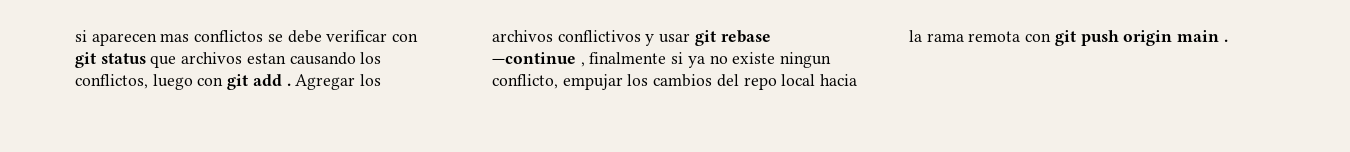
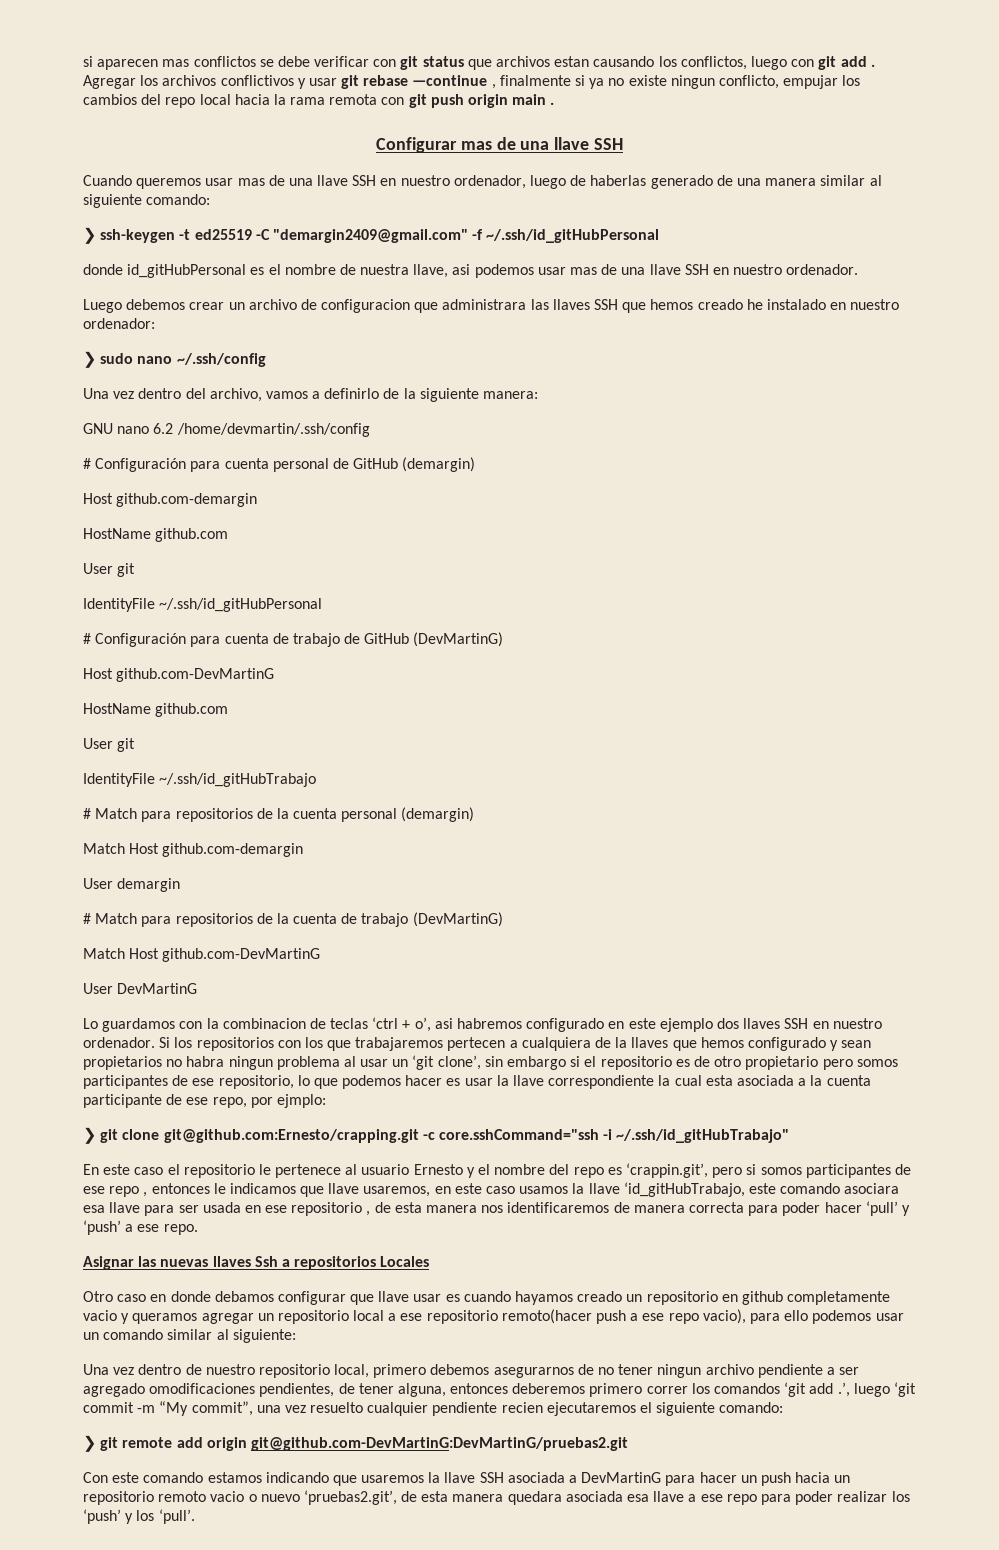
(1228, 40) none -> [375,137,624,153] [83,175,882,189] [83,194,211,208] [83,227,660,244] [83,264,859,278] [83,299,900,313] [83,318,155,329] [83,351,266,368] [83,388,539,402] [83,423,370,437] [83,457,476,472] [83,493,258,507] [83,528,229,542] [83,563,136,577] [83,598,323,612] [83,632,504,647] [83,668,275,682] [83,703,229,717] [83,738,136,752] [83,773,317,787] [83,807,475,822] [83,843,304,857] [83,878,181,892] [83,912,503,927] [83,948,321,962] [83,983,198,994] [83,1017,882,1032] [83,1037,872,1051] [83,1055,898,1070] [83,1075,871,1089] [83,1094,326,1108] [83,1127,790,1144] [83,1163,911,1178] [83,1182,900,1197] [83,1201,910,1216] [83,1220,198,1235] [83,1256,430,1270] [83,1291,891,1305] [83,1309,904,1324] [83,1329,296,1343] [83,1364,860,1378] [83,1382,916,1397] [83,1401,784,1416] [83,1435,628,1452] [83,1472,851,1486] [83,1490,910,1505] [83,1509,195,1524] // Configurar mas de una llave SSH // Cuando queremos usar mas de una llave SSH en nuestro ordenador, luego de haberlas generado de una manera similar al siguiente comando: // ❯ ssh-keygen -t ed25519 -C "demargin2409@gmail.com" -f ~/.ssh/id_gitHubPersonal // donde id_gitHubPersonal es el nombre de nuestra llave, asi podemos usar mas de una llave SSH en nuestro ordenador. // Luego debemos crear un archivo de configuracion que administrara las llaves SSH que hemos creado he instalado en nuestro ordenador: // ❯ sudo nano ~/.ssh/config // Una vez dentro del archivo, vamos a definirlo de la siguiente manera: // GNU nano 6.2 /home/devmartin/.ssh/config // # Configuración para cuenta personal de GitHub (demargin) // Host github.com-demargin // HostName github.com // User git // IdentityFile ~/.ssh/id_gitHubPersonal // # Configuración para cuenta de trabajo de GitHub (DevMartinG) // Host github.com-DevMartinG // HostName github.com // User git // IdentityFile ~/.ssh/id_gitHubTrabajo // # Match para repositorios de la cuenta personal (demargin) // Match Host github.com-demargin // User demargin // # Match para repositorios de la cuenta de trabajo (DevMartinG) // Match Host github.com-DevMartinG // User DevMartinG // Lo guardamos con la combinacion de teclas ‘ctrl + o’, asi habremos configurado en este ejemplo dos llaves SSH en nuestro ordenador. Si los repositorios con los que trabajaremos pertecen a cualquiera de la llaves que hemos configurado y sean propietarios no habra ningun problema al usar un ‘git clone’, sin embargo si el repositorio es de otro propietario pero somos participantes de ese repositorio, lo que podemos hacer es usar la llave correspondiente la cual esta asociada a la cuenta participante de ese repo, por ejmplo: // ❯ git clone git@github.com:Ernesto/crapping.git -c core.sshCommand="ssh -i ~/.ssh/id_gitHubTrabajo" // En este caso el repositorio le pertenece al usuario Ernesto y el nombre del repo es ‘crappin.git’, pero si somos participantes de ese repo , entonces le indicamos que llave usaremos, en este caso usamos la llave ‘id_gitHubTrabajo, este comando asociara esa llave para ser usada en ese repositorio , de esta manera nos identificaremos de manera correcta para poder hacer ‘pull’ y ‘push’ a ese repo. // Asignar las nuevas llaves Ssh a repositorios Locales // Otro caso en donde debamos configurar que llave usar es cuando hayamos creado un repositorio en github completamente vacio y queramos agregar un repositorio local a ese repositorio remoto(hacer push a ese repo vacio), para ello podemos usar un comando similar al siguiente: // Una vez dentro de nuestro repositorio local, primero debemos asegurarnos de no tener ningun archivo pendiente a ser agregado omodificaciones pendientes, de tener alguna, entonces deberemos primero correr los comandos ‘git add .’, luego ‘git commit -m “My commit”, una vez resuelto cualquier pendiente recien ejecutaremos el siguiente comando: // ❯ git remote add origin git@github.com-DevMartinG:DevMartinG/pruebas2.git // Con este comando estamos indicando que usaremos la llave SSH asociada a DevMartinG para hacer un push hacia un repositorio remoto vacio o nuevo ‘pruebas2.git’, de esta manera quedara asociada esa llave a ese repo para poder realizar los ‘push’ y los ‘pull’.

